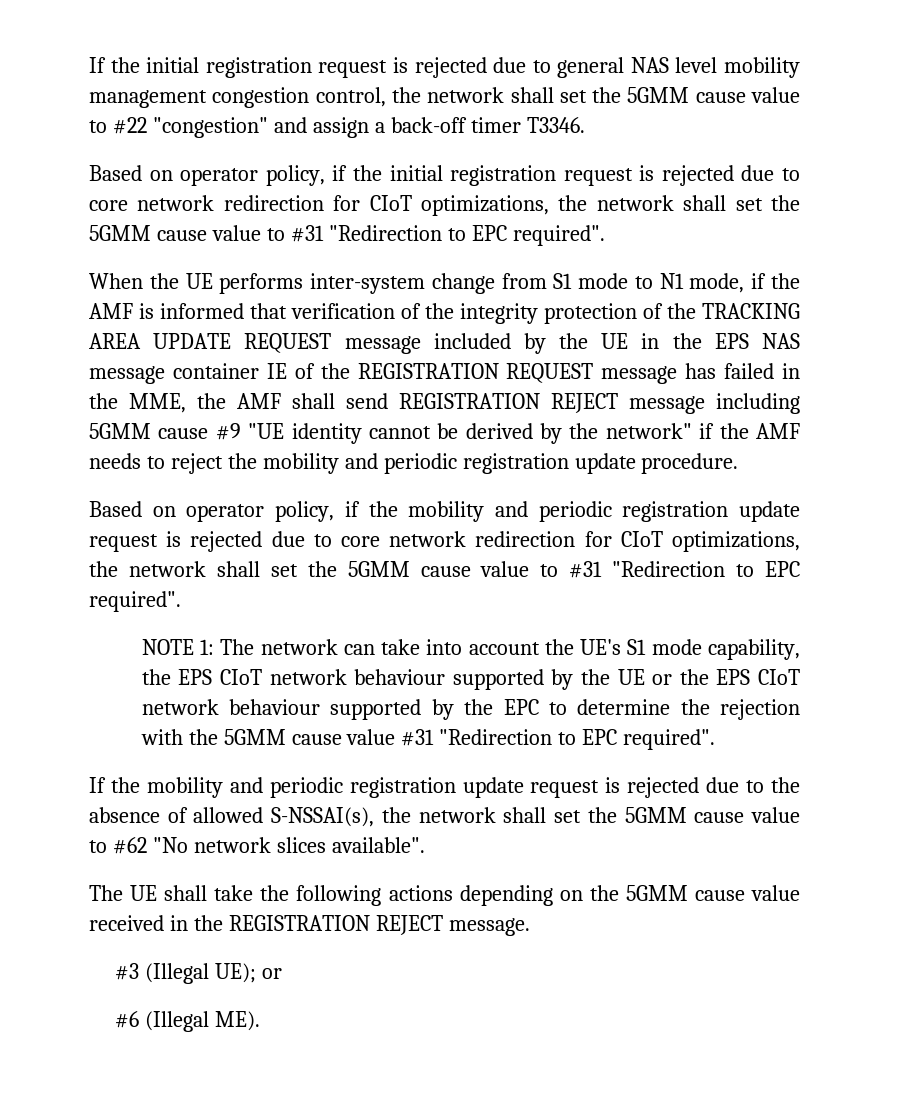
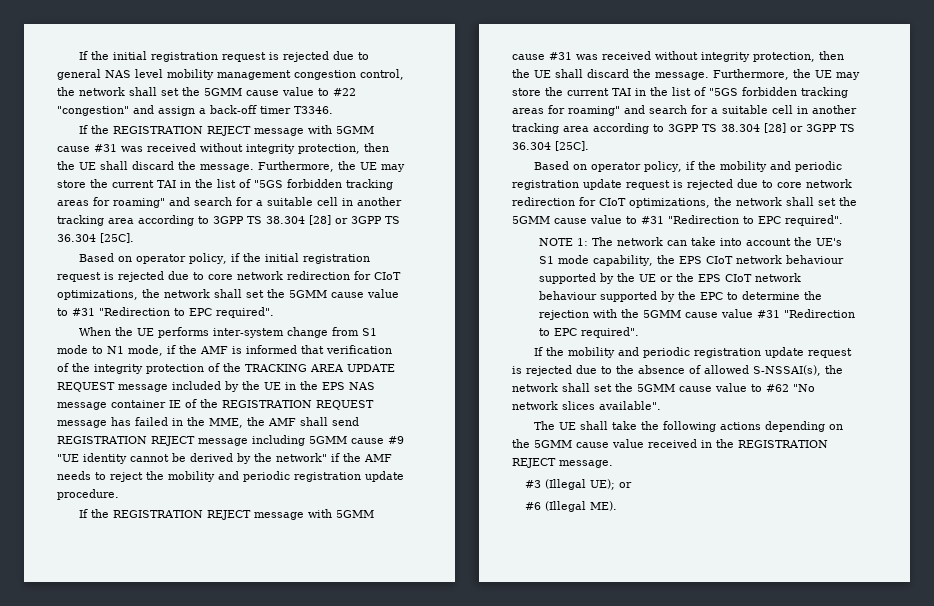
(585, 125) none -> [78,125,374,136] [57,143,389,154] [57,161,405,172] [57,179,393,190] [57,197,402,208] [57,215,400,226] [57,233,134,243] // If the REGISTRATION REJECT message with 5GMM cause #31 was received without integrity protection, then the UE shall discard the message. Furthermore, the UE may store the current TAI in the list of "5GS forbidden tracking areas for roaming" and search for a suitable cell in another tracking area according to 3GPP TS 38.304 [28] or 3GPP TS 36.304 [25C].
(739, 463) none -> [78,509,374,520] [512,51,844,62] [512,69,860,80] [512,87,848,98] [512,105,857,116] [512,123,855,134] [512,141,589,151] // If the REGISTRATION REJECT message with 5GMM cause #31 was received without integrity protection, then the UE shall discard the message. Furthermore, the UE may store the current TAI in the list of "5GS forbidden tracking areas for roaming" and search for a suitable cell in another tracking area according to 3GPP TS 38.304 [28] or 3GPP TS 36.304 [25C].

